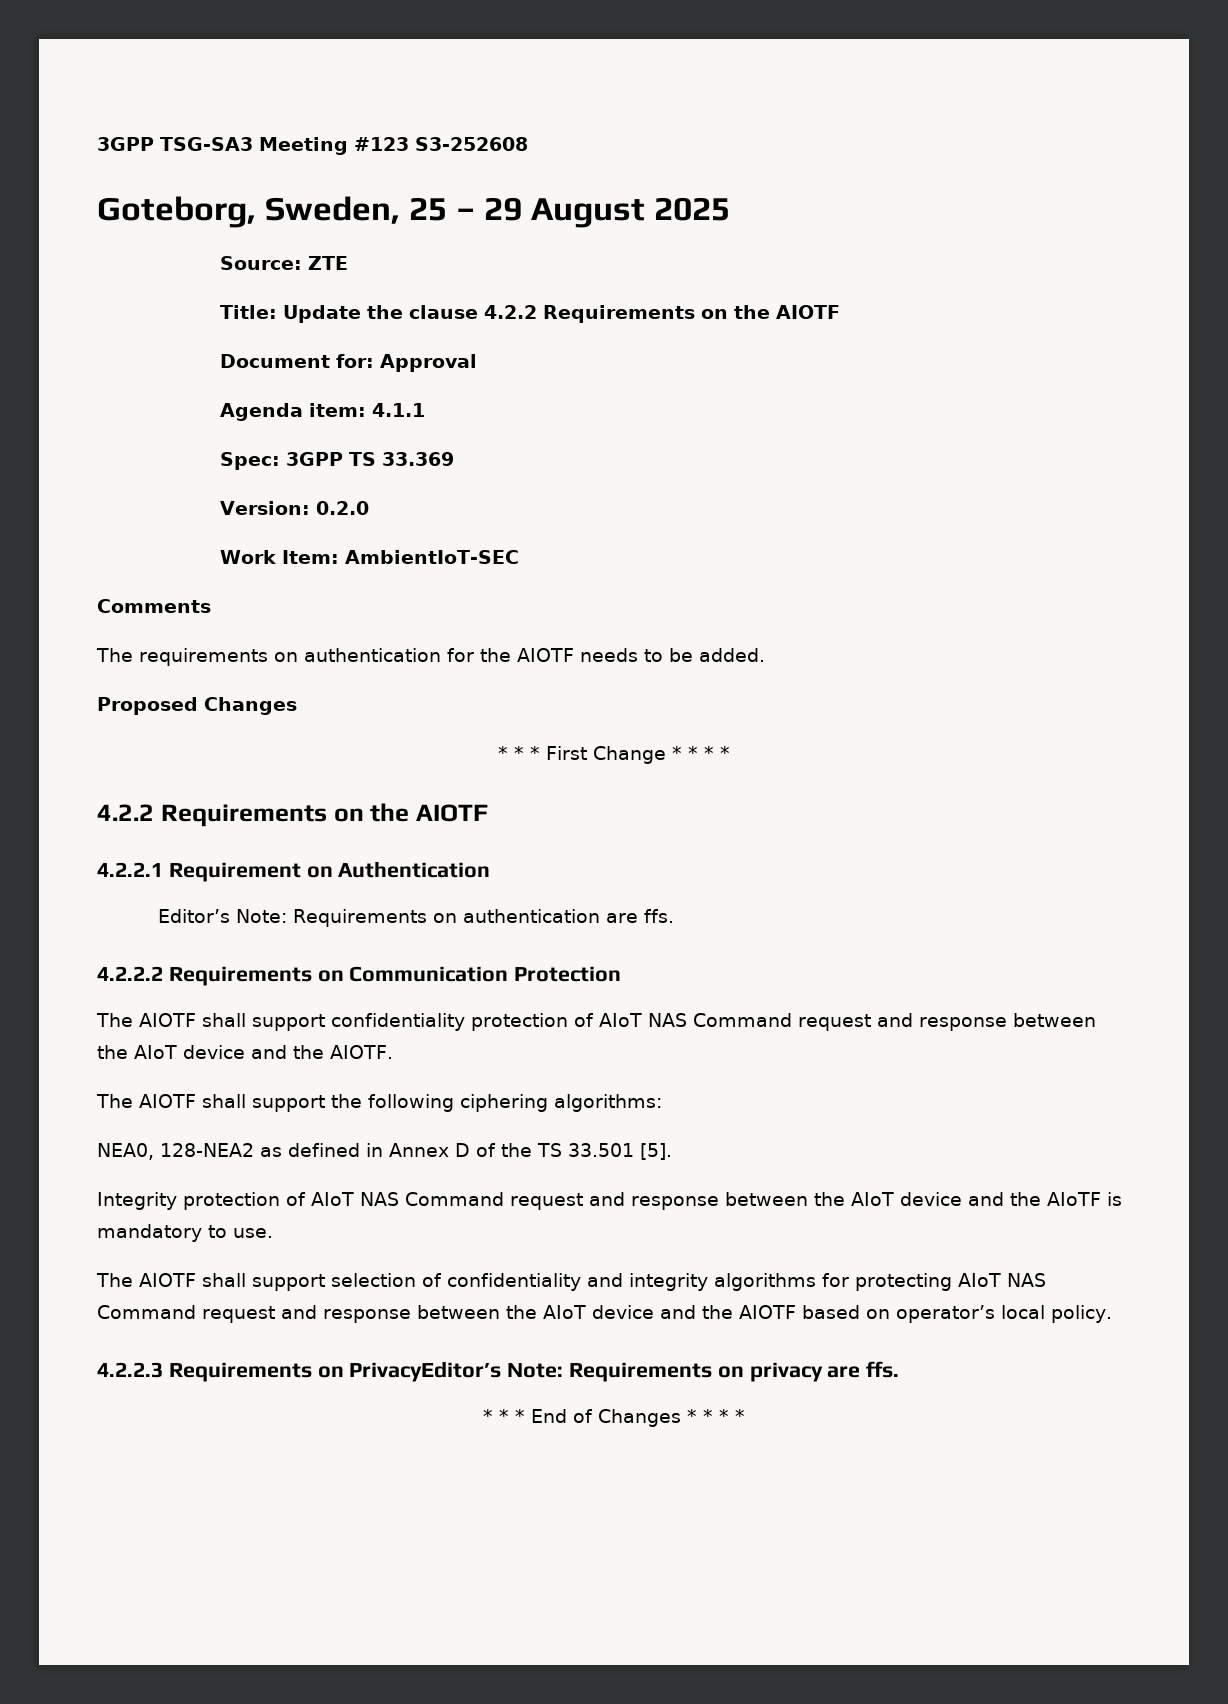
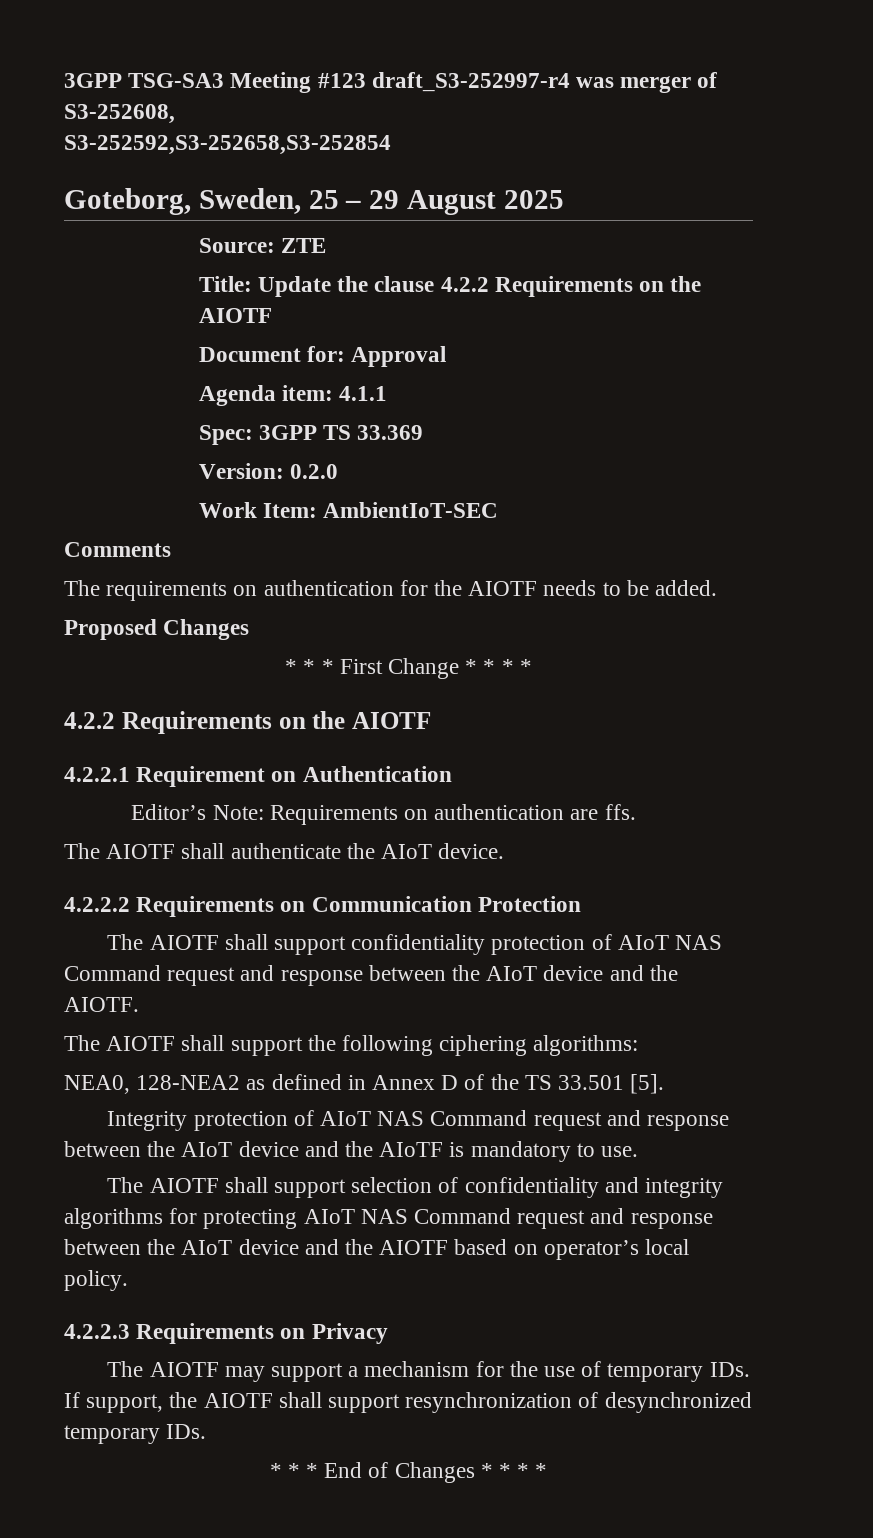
[415,137,528,151] S3-252608 -> [371,72,718,93] [64,104,175,124] [64,135,391,155] draft_S3-252997-r4 was merger of S3-252608, // S3-252592,S3-252658,S3-252854
(675, 916) none -> [64,843,505,859] // The AIOTF shall authenticate the AIoT device.
[349,1361,900,1382] PrivacyEditor’s Note: Requirements on privacy are ffs. -> [311,1323,388,1344] [107,1361,750,1382] [64,1392,752,1413] [64,1424,207,1444] Privacy // The AIOTF may support a mechanism for the use of temporary IDs. If support, the AIOTF shall support resynchronization of desynchronized temporary IDs.

